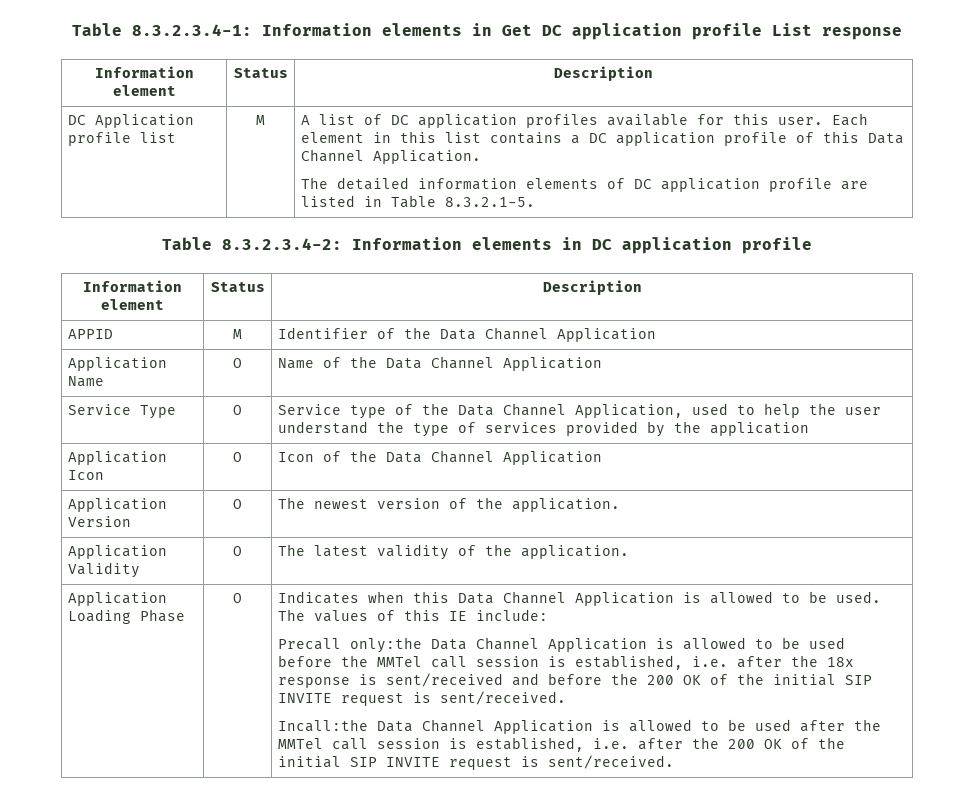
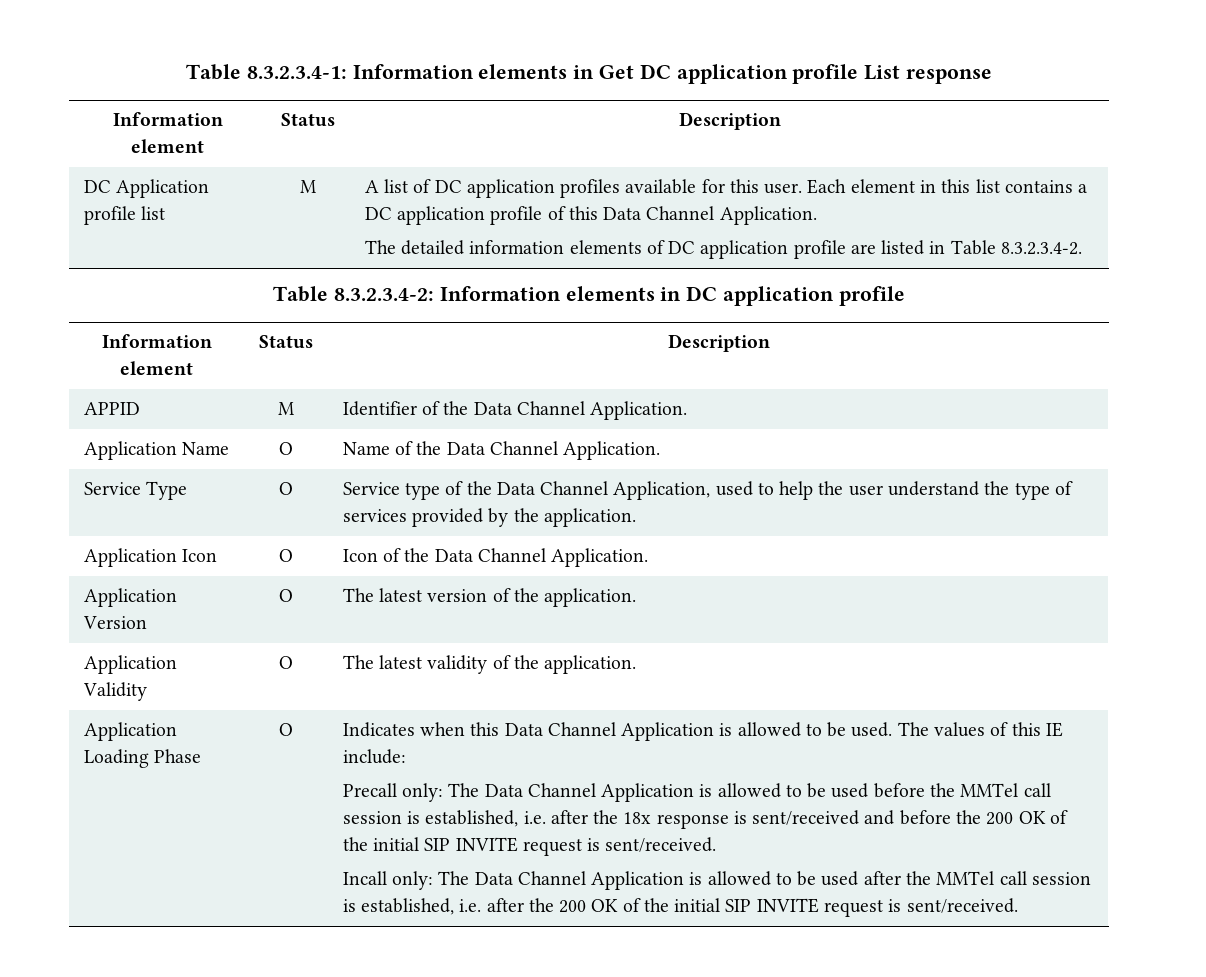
[444,197,535,207] 8.3.2.1-5. -> [1000,242,1082,255] 8.3.2.3.4-2.
[556,328,656,342] Application -> [590,401,688,420] Application.
[502,357,602,371] Application -> [563,441,661,460] Application.
[709,422,809,436] application -> [543,508,636,527] application.
[502,451,602,465] Application -> [551,548,649,567] Application.
[313,499,368,509] newest -> [379,588,423,602] latest
[349,637,422,653] only:the -> [402,783,480,802] only: The
[277,719,368,732] Incall:the -> [342,871,470,890] Incall only: The

